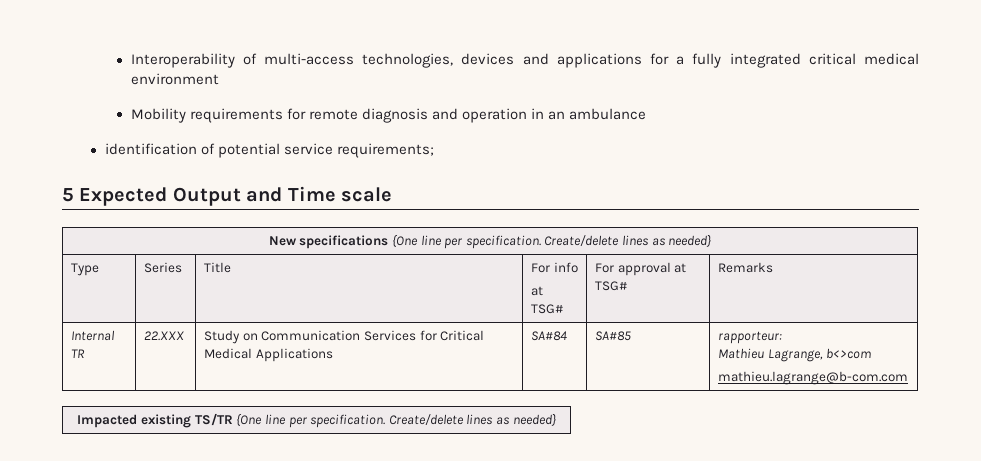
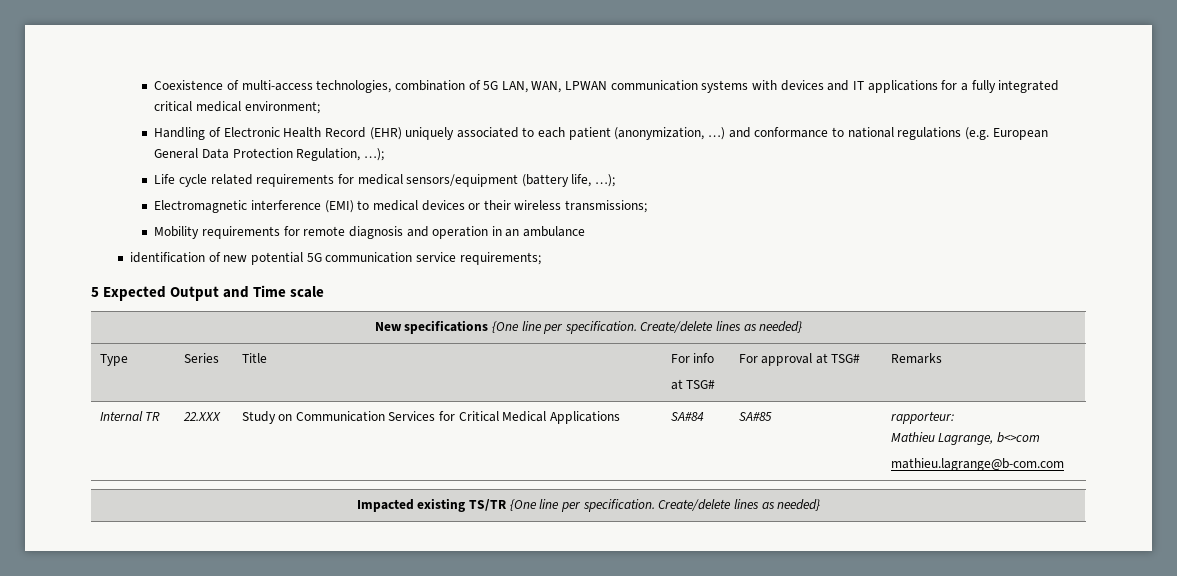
[130,53,235,68] Interoperability -> [154,80,224,90] Coexistence
(454, 60) none -> [394,80,778,93] combination of 5G LAN, WAN, LPWAN communication systems with
(549, 59) none -> [852,81,864,90] IT
[130,73,219,85] environment -> [244,101,320,114] [154,127,1048,140] [154,148,384,161] [154,174,616,187] [154,200,648,213] environment; // Handling of Electronic Health Record (EHR) uniquely associated to each patient (anonymization, …) and conformance to national regulations (e.g. European General Data Protection Regulation, …); // Life cycle related requirements for medical sensors/equipment (battery life, …); // Electromagnetic interference (EMI) to medical devices or their wireless transmissions;
[217,143,280,158] potential -> [223,252,413,265] new potential 5G communication

